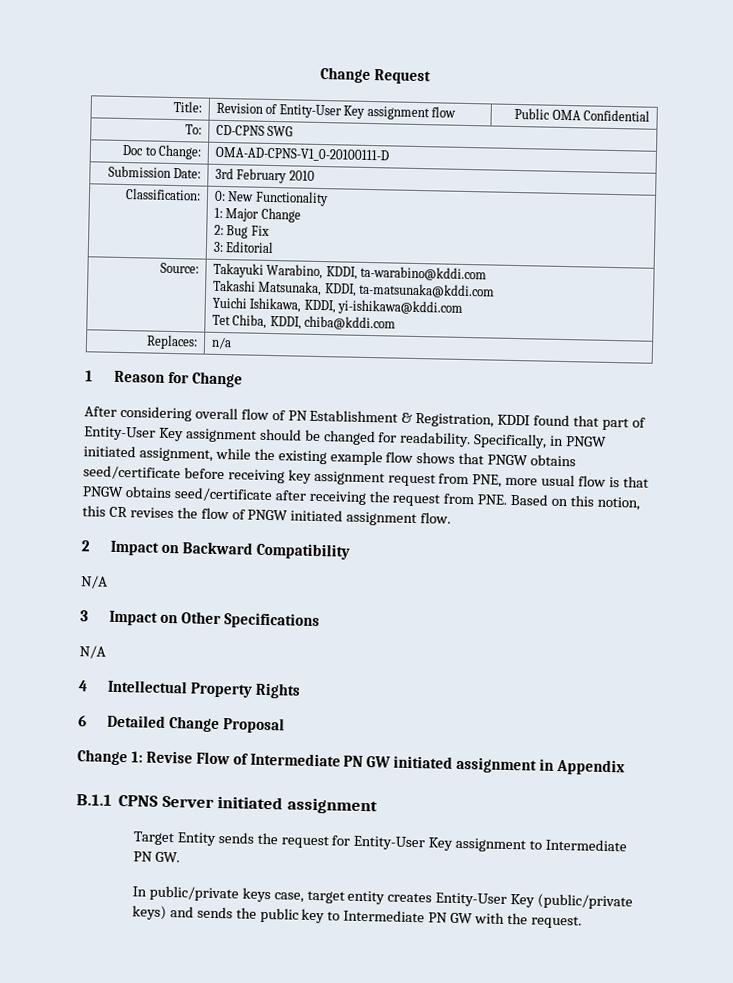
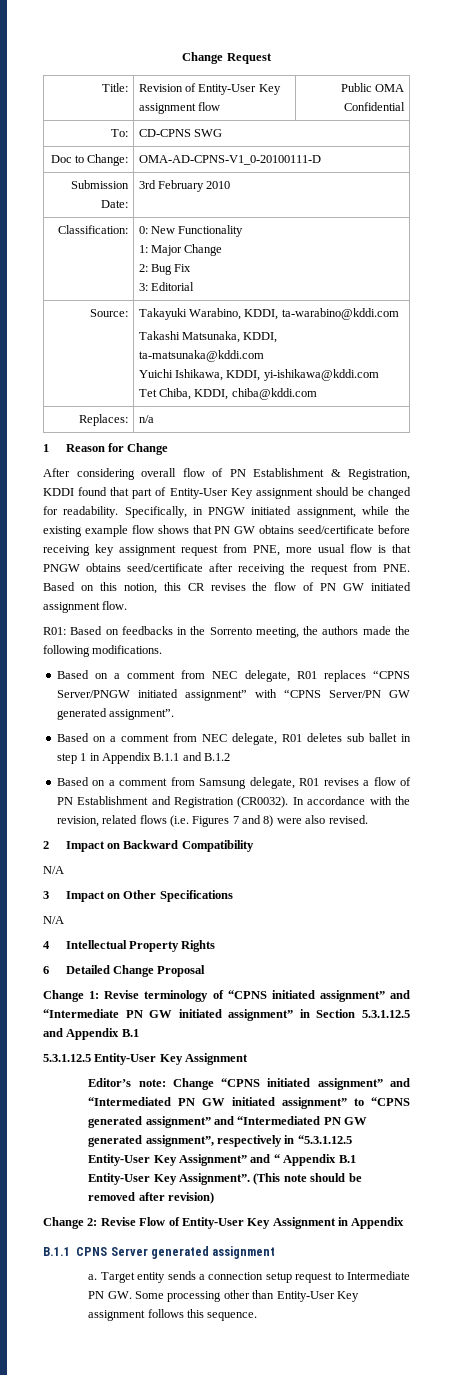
[487,454,529,466] PNGW -> [214,526,256,534] PN GW
[247,509,289,521] PNGW -> [320,583,365,591] PN GW
(452, 518) none -> [43,626,410,638] [43,645,163,657] [56,670,410,682] [56,689,410,701] [56,708,175,720] [56,733,411,745] [56,752,230,764] [56,777,412,789] [56,796,410,808] [56,815,368,827] // R01: Based on feedbacks in the Sorrento meeting, the authors made the following modifications. // Based on a comment from NEC delegate, R01 replaces “CPNS Server/PNGW initiated assignment” with “CPNS Server/PN GW generated assignment”. // Based on a comment from NEC delegate, R01 deletes sub ballet in step 1 in Appendix B.1.1 and B.1.2 // Based on a comment from Samsung delegate, R01 revises a flow of PN Establishment and Registration (CR0032). In accordance with the revision, related flows (i.e. Figures 7 and 8) were also revised.
[195,751,538,774] Flow of Intermediate PN GW initiated assignment -> [144,990,410,1002] [43,1009,410,1021] [43,1028,139,1040] [43,1053,249,1065] [88,1078,410,1090] [88,1097,410,1109] [88,1116,368,1128] [88,1135,352,1147] [88,1154,356,1166] [88,1173,362,1185] [88,1192,215,1204] [43,1217,336,1229] terminology of “CPNS initiated assignment” and “Intermediate PN GW initiated assignment” in Section 5.3.1.12.5 and Appendix B.1 // 5.3.1.12.5 Entity-User Key Assignment // Editor’s note: Change “CPNS initiated assignment” and “Intermediated PN GW initiated assignment” to “CPNS generated assignment” and “Intermediated PN GW generated assignment”, respectively in “5.3.1.12.5 Entity-User Key Assignment” and “ Appendix B.1 Entity-User Key Assignment”. (This note should be removed after revision) // Change 2: Revise Flow of Entity-User Key Assignment
[217,796,284,810] initiated -> [151,1246,209,1259] generated
[132,831,627,853] [132,851,180,863] [131,885,634,910] [131,905,582,929] Target Entity sends the request for Entity-User Key assignment to Intermediate PN GW. // In public/private keys case, target entity creates Entity-User Key (public/private keys) and sends the public key to Intermediate PN GW with the request. -> [88,1271,410,1283] [88,1290,359,1302] [88,1309,258,1321] a. Target entity sends a connection setup request to Intermediate PN GW. Some processing other than Entity-User Key assignment follows this sequence.

